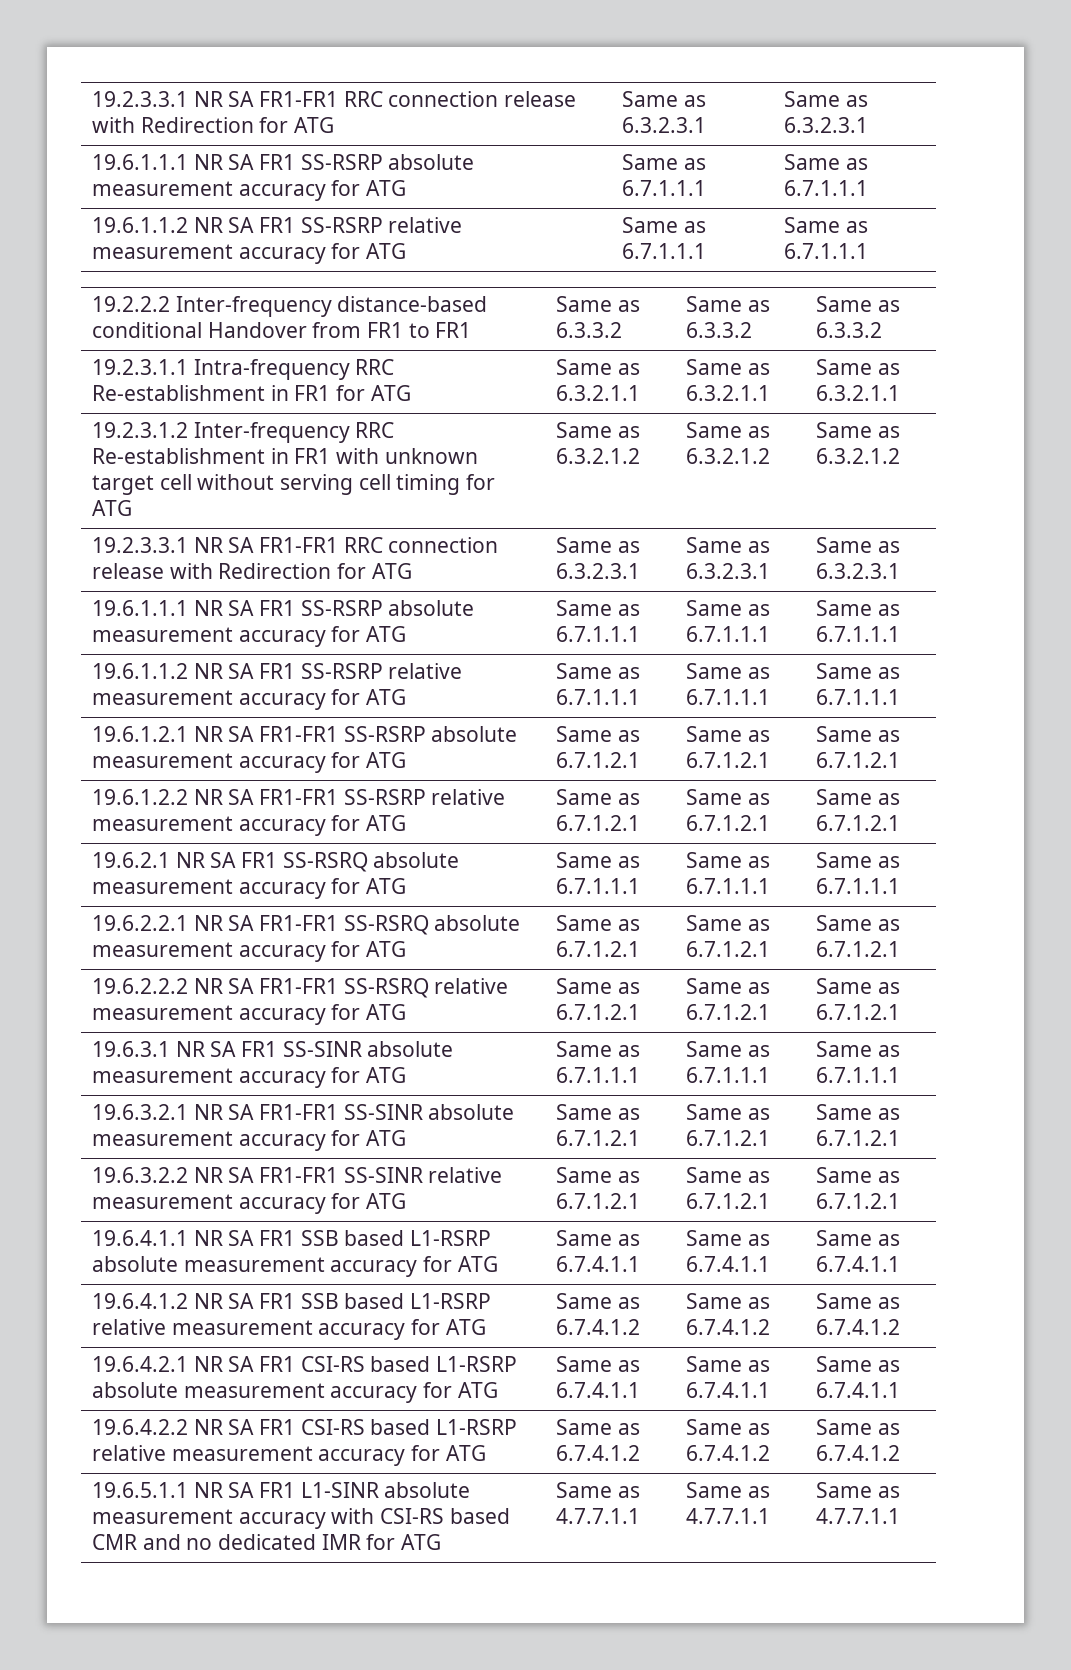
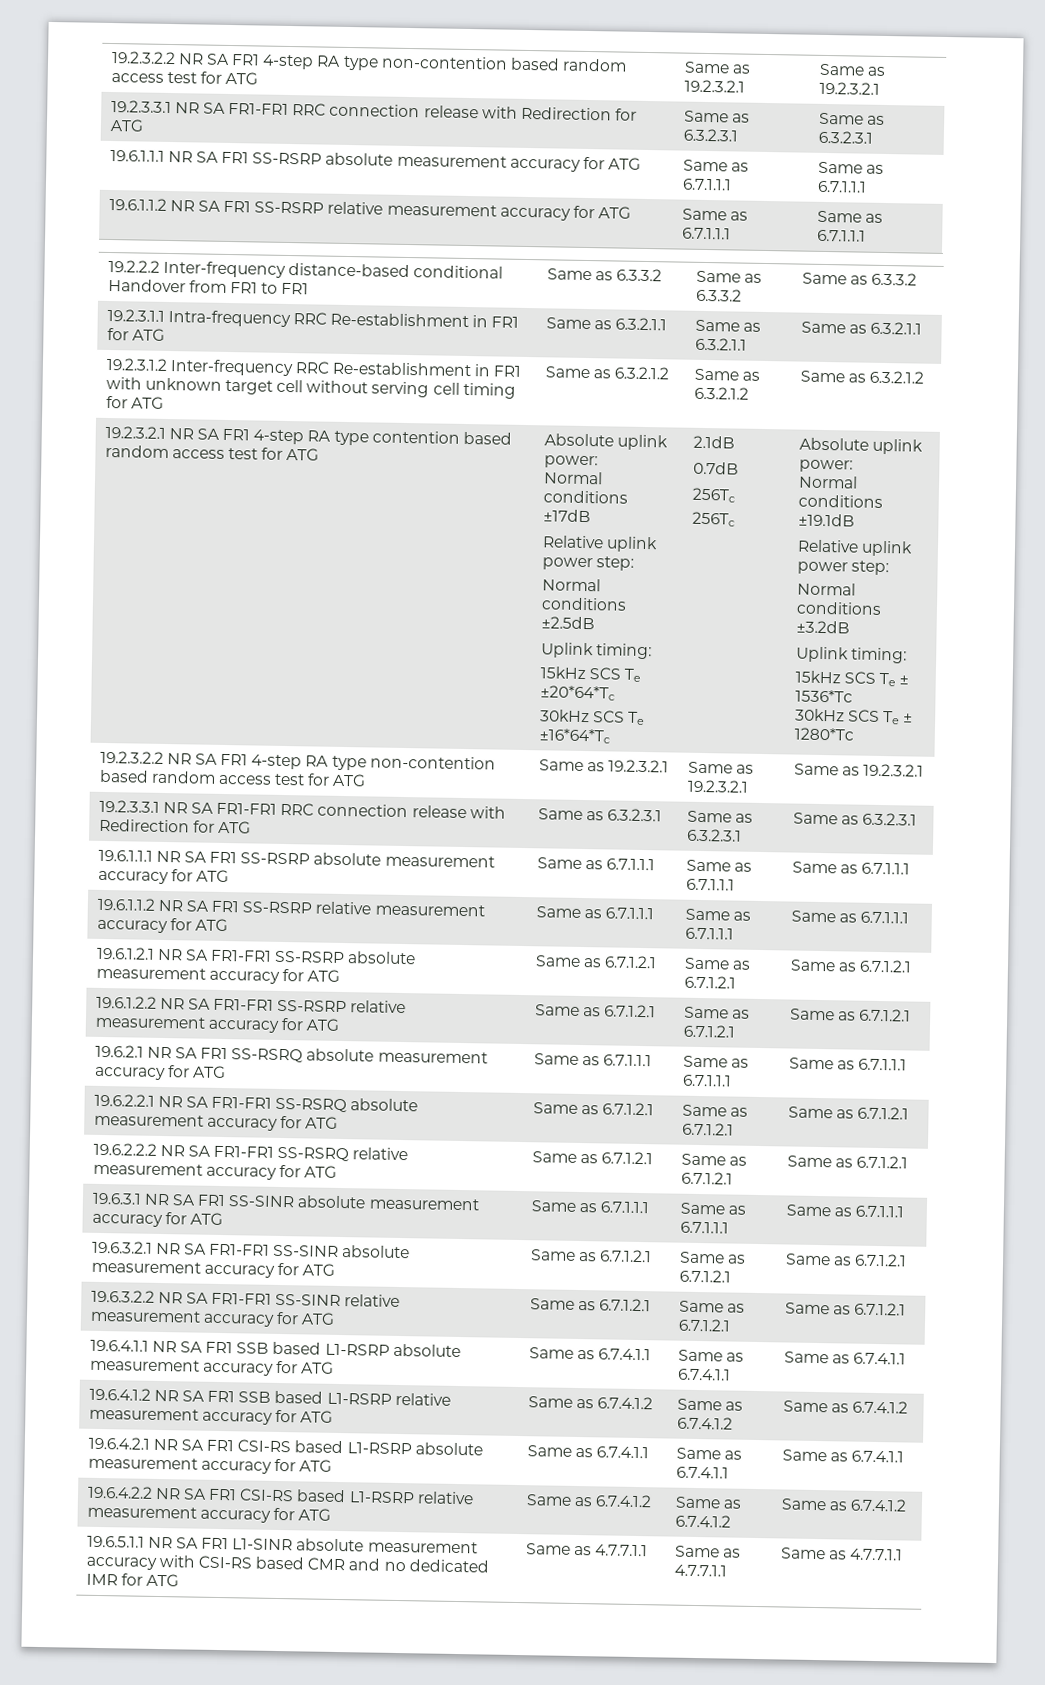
(91, 99) none -> [111,50,628,72] [110,71,259,85] [683,61,751,74] [683,79,745,93] [818,63,886,76] [818,81,880,95] 19.2.3.2.2 NR SA FR1 4-step RA type non-contention based random access test for ATG | Same as 19.2.3.2.1 | Same as 19.2.3.2.1 //
(900, 456) none -> [104,425,513,446] [104,444,320,461] [543,433,668,451] [543,455,598,469] [543,471,603,485] [542,490,628,504] [542,509,591,523] [541,535,658,553] [541,556,634,571] [541,578,601,592] [540,597,627,611] [540,616,595,630] [540,642,652,660] [539,666,641,682] [539,685,615,701] [539,709,645,726] [538,728,610,744] [692,435,735,449] [692,461,739,475] [691,487,735,503] [691,511,735,527] [798,437,923,455] [798,459,853,473] [797,475,858,489] [797,494,883,508] [797,513,855,527] [796,539,913,557] [796,560,889,576] [796,582,856,596] [795,601,882,615] [795,620,850,634] [795,646,907,664] [794,670,910,687] [794,689,853,703] [794,708,914,725] [793,727,854,741] [99,750,496,771] [98,769,367,787] [538,759,669,773] [687,761,754,774] [686,779,749,793] [793,763,924,777] // 19.2.3.2.1 NR SA FR1 4-step RA type contention based random access test for ATG | Absolute uplink power: // Normal conditions ±17dB // Relative uplink power step: // Normal conditions ±2.5dB // Uplink timing: // 15kHz SCS Te ±20*64*Tc // 30kHz SCS Te ±16*64*Tc | 2.1dB // 0.7dB // 256Tc // 256Tc | Absolute uplink power: // Normal conditions ±19.1dB // Relative uplink power step: // Normal conditions ±3.2dB // Uplink timing: // 15kHz SCS Te ± 1536*Tc // 30kHz SCS Te ± 1280*Tc // 19.2.3.2.2 NR SA FR1 4-step RA type non-contention based random access test for ATG | Same as 19.2.3.2.1 | Same as 19.2.3.2.1 | Same as 19.2.3.2.1

